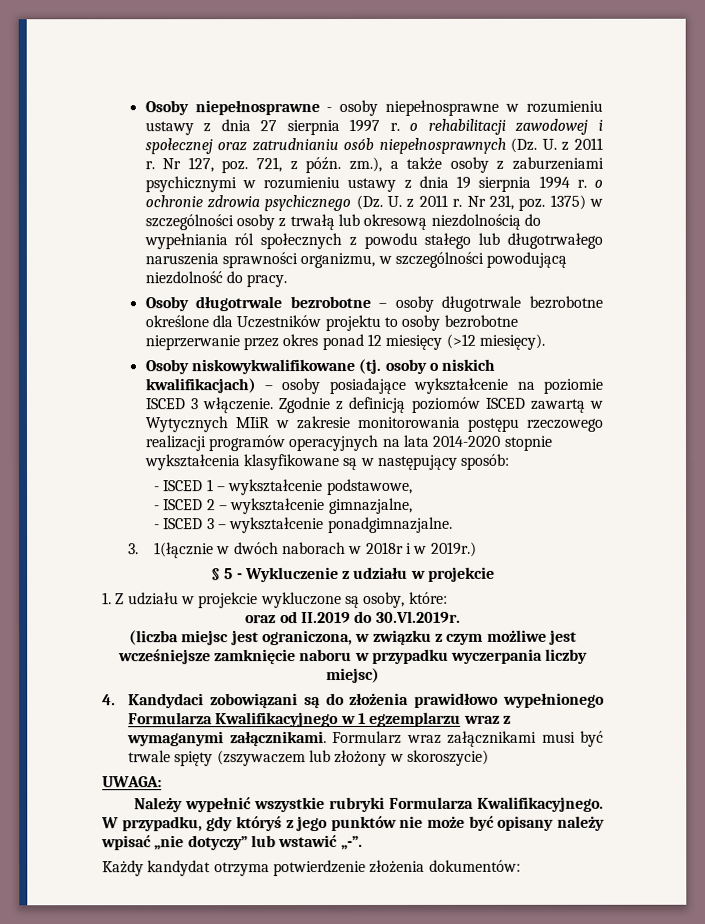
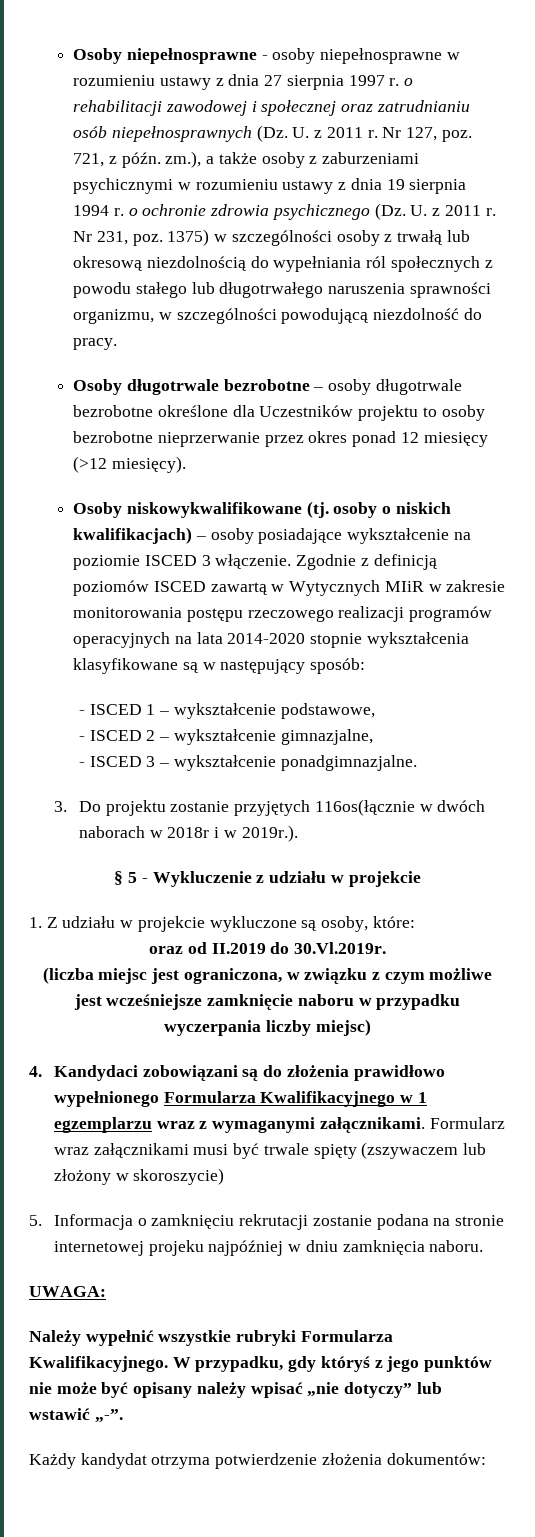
[153,542,214,559] 1(łącznie -> [79,799,415,816] Do projektu zostanie przyjętych 116os(łącznie
[430,541,477,557] 2019r.) -> [241,825,298,842] 2019r.).
(489, 757) none -> [29,1214,505,1230] [54,1240,484,1256] // 5. Informacja o zamknięciu rekrutacji zostanie podana na stronie internetowej projeku najpóźniej w dniu zamknięcia naboru.

